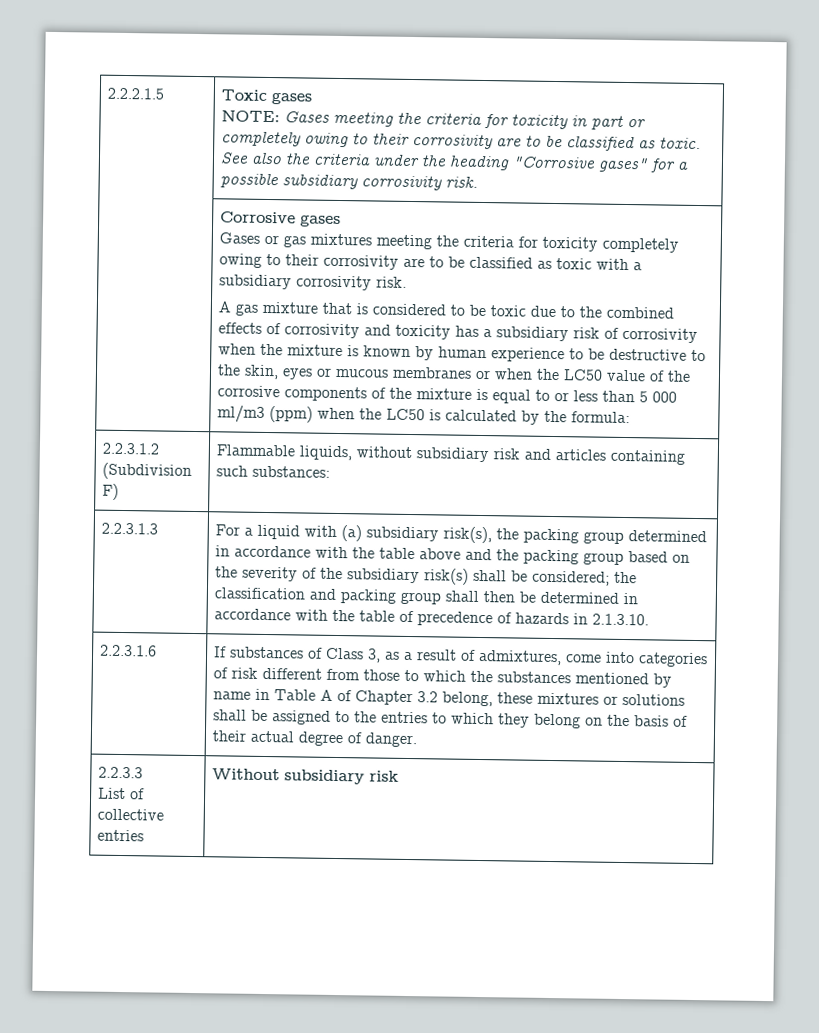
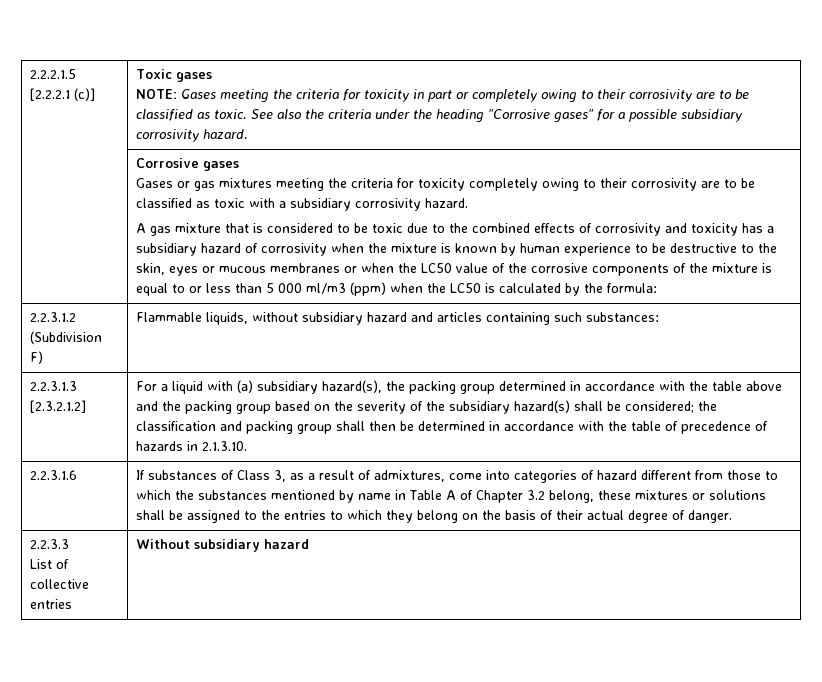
(165, 93) none -> [30,88,96,101] [2.2.2.1 (c)]
[445,176,479,188] risk. -> [203,129,249,140] hazard.
[376,276,408,288] risk. -> [425,198,469,208] hazard.
[573,327,601,339] risk -> [201,243,242,253] hazard
[493,448,521,460] risk -> [367,312,408,322] hazard
(159, 528) none -> [30,400,87,413] [2.3.2.1.2]
[443,526,493,544] risk(s), -> [322,380,383,393] hazard(s),
[424,568,470,585] risk(s) -> [514,400,571,413] hazard(s)
[231,667,259,679] risk -> [597,470,638,480] hazard
[369,770,400,782] risk -> [264,539,310,549] hazard

